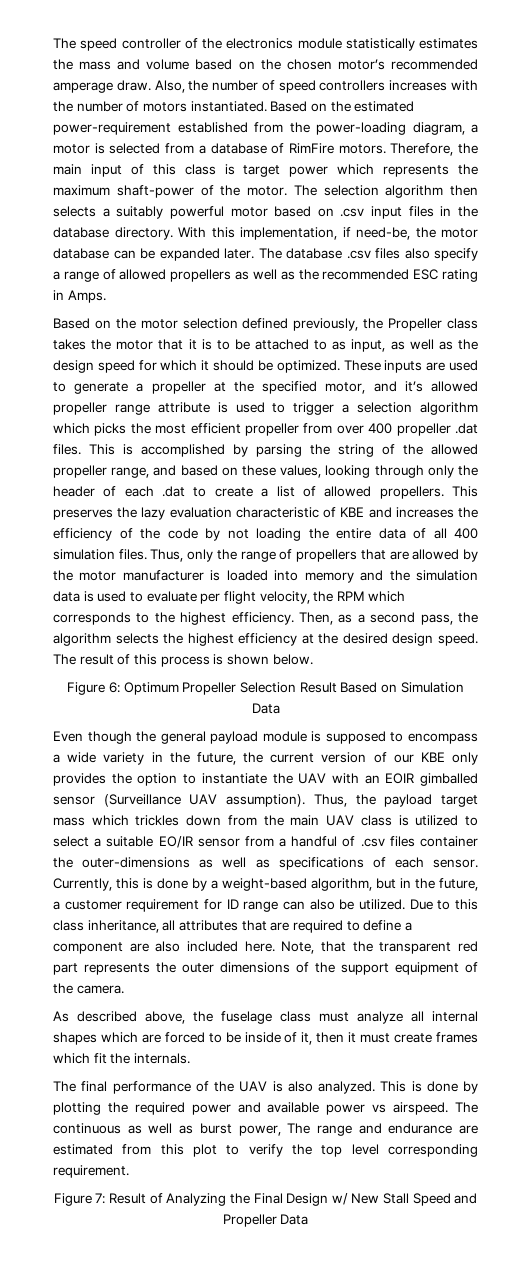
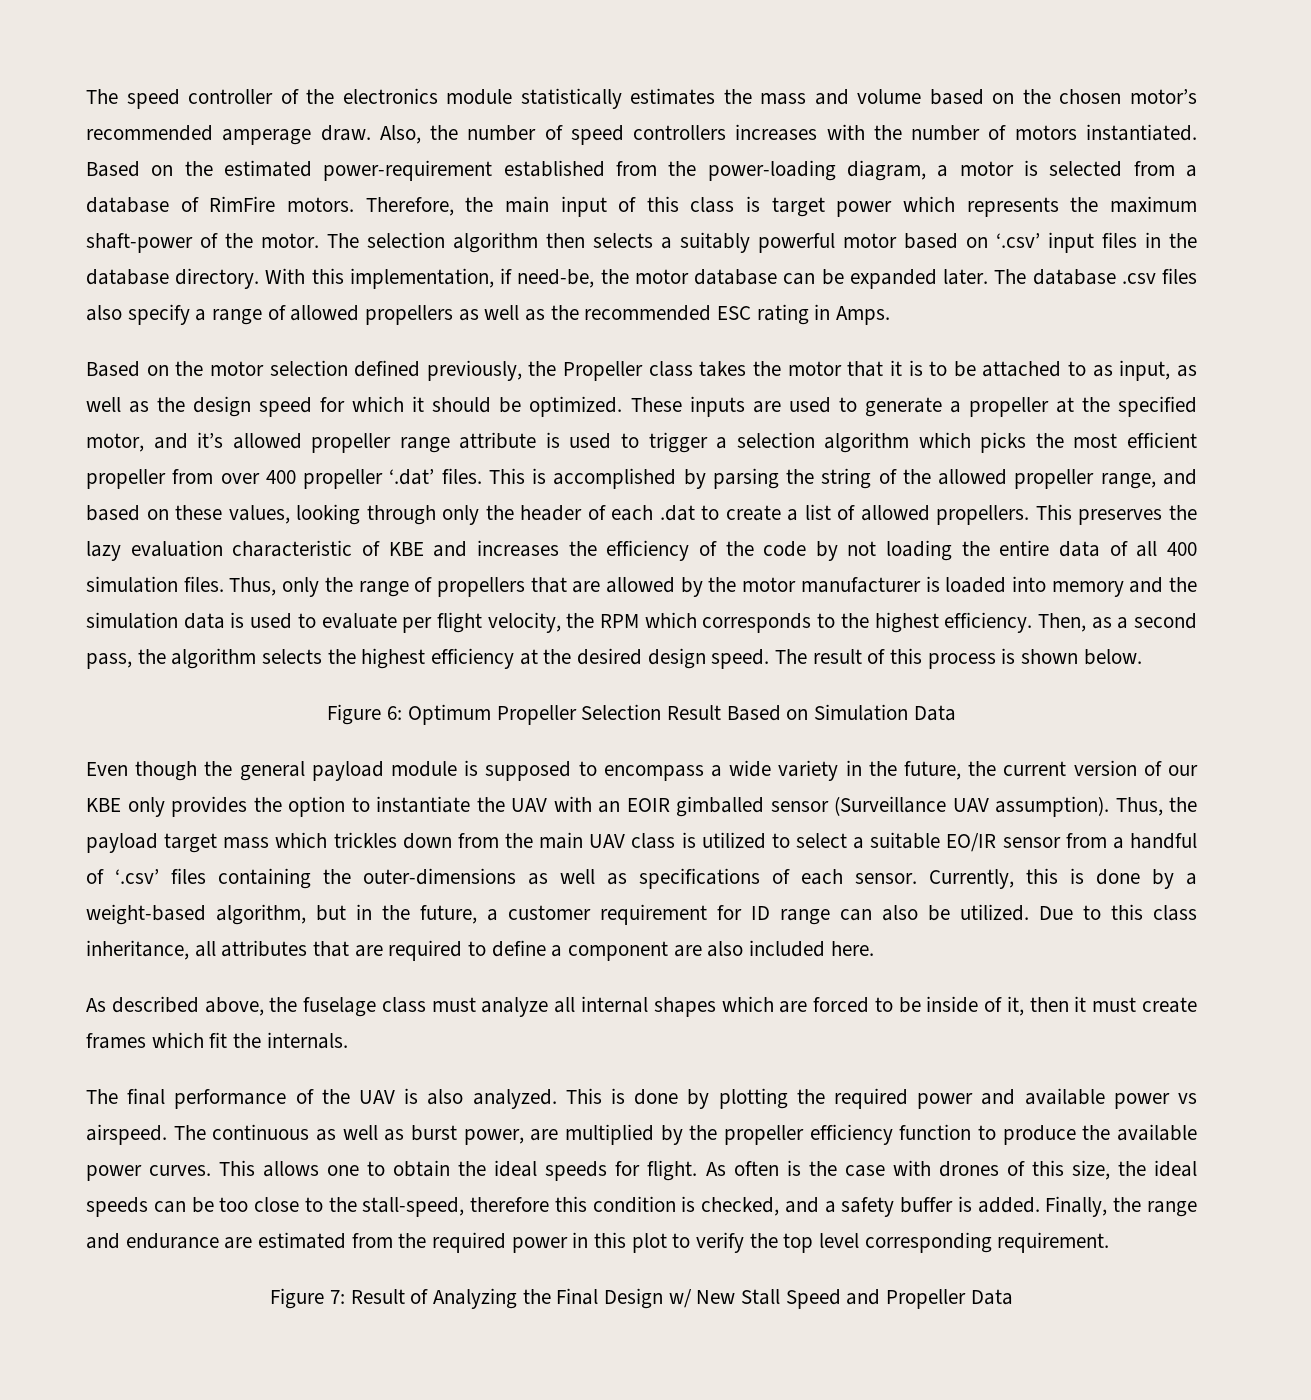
[340,208,365,217] .csv -> [996,233,1040,248] ‘.csv’
[454,423,478,434] .dat -> [389,469,435,485] ‘.dat’
[360,836,478,847] .csv files container -> [115,868,311,889] ‘.csv’ files containing
[281,941,479,954] [53,962,478,975] [53,983,124,994] Note, that the transparent red part represents the outer dimensions of the support equipment of the camera. -> (874, 948) none
[287,1123,311,1134] The -> [530,1124,1197,1145] [86,1160,1197,1181] [86,1196,1142,1217] are multiplied by the propeller efficiency function to produce the available power curves. This allows one to obtain the ideal speeds for flight. As often is the case with drones of this size, the ideal speeds can be too close to the stall-speed, therefore this condition is checked, and a safety buffer is added. Finally, the
(152, 1149) none -> [398,1232,589,1253] the required power in

